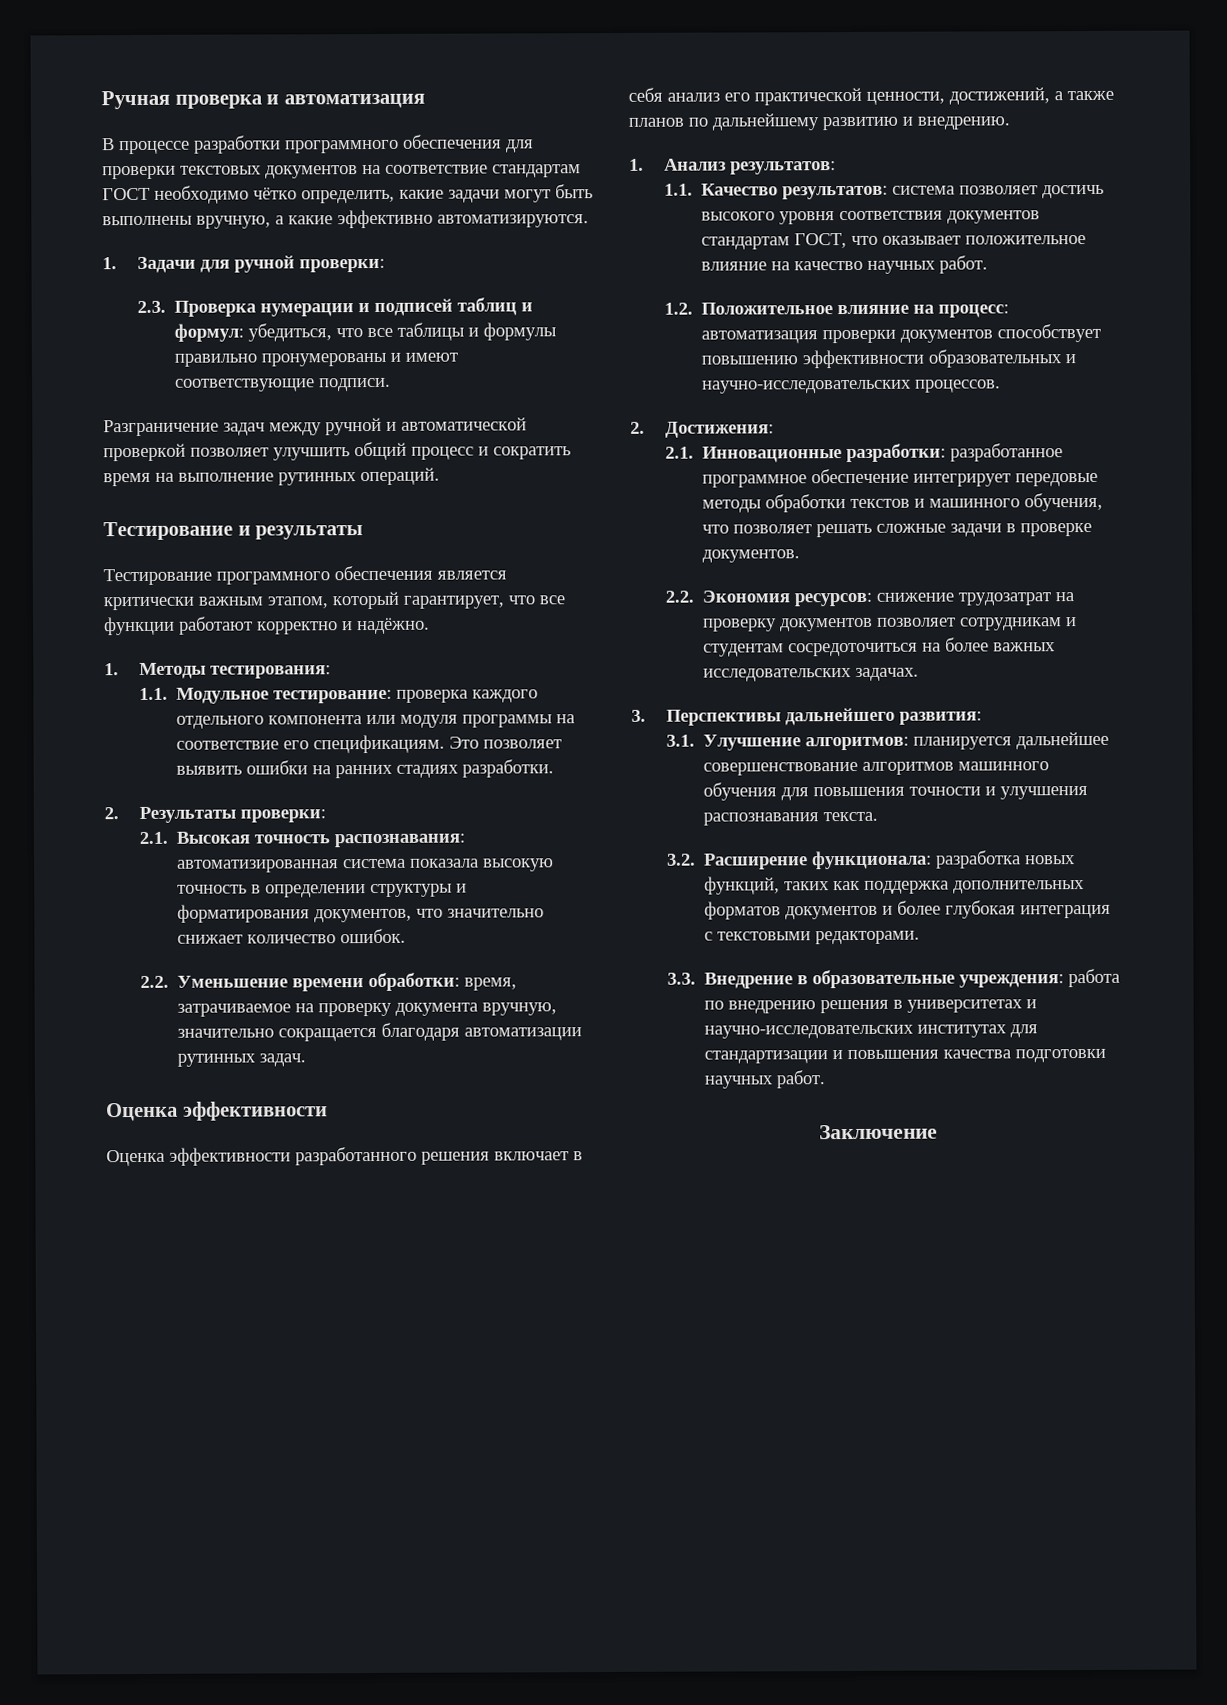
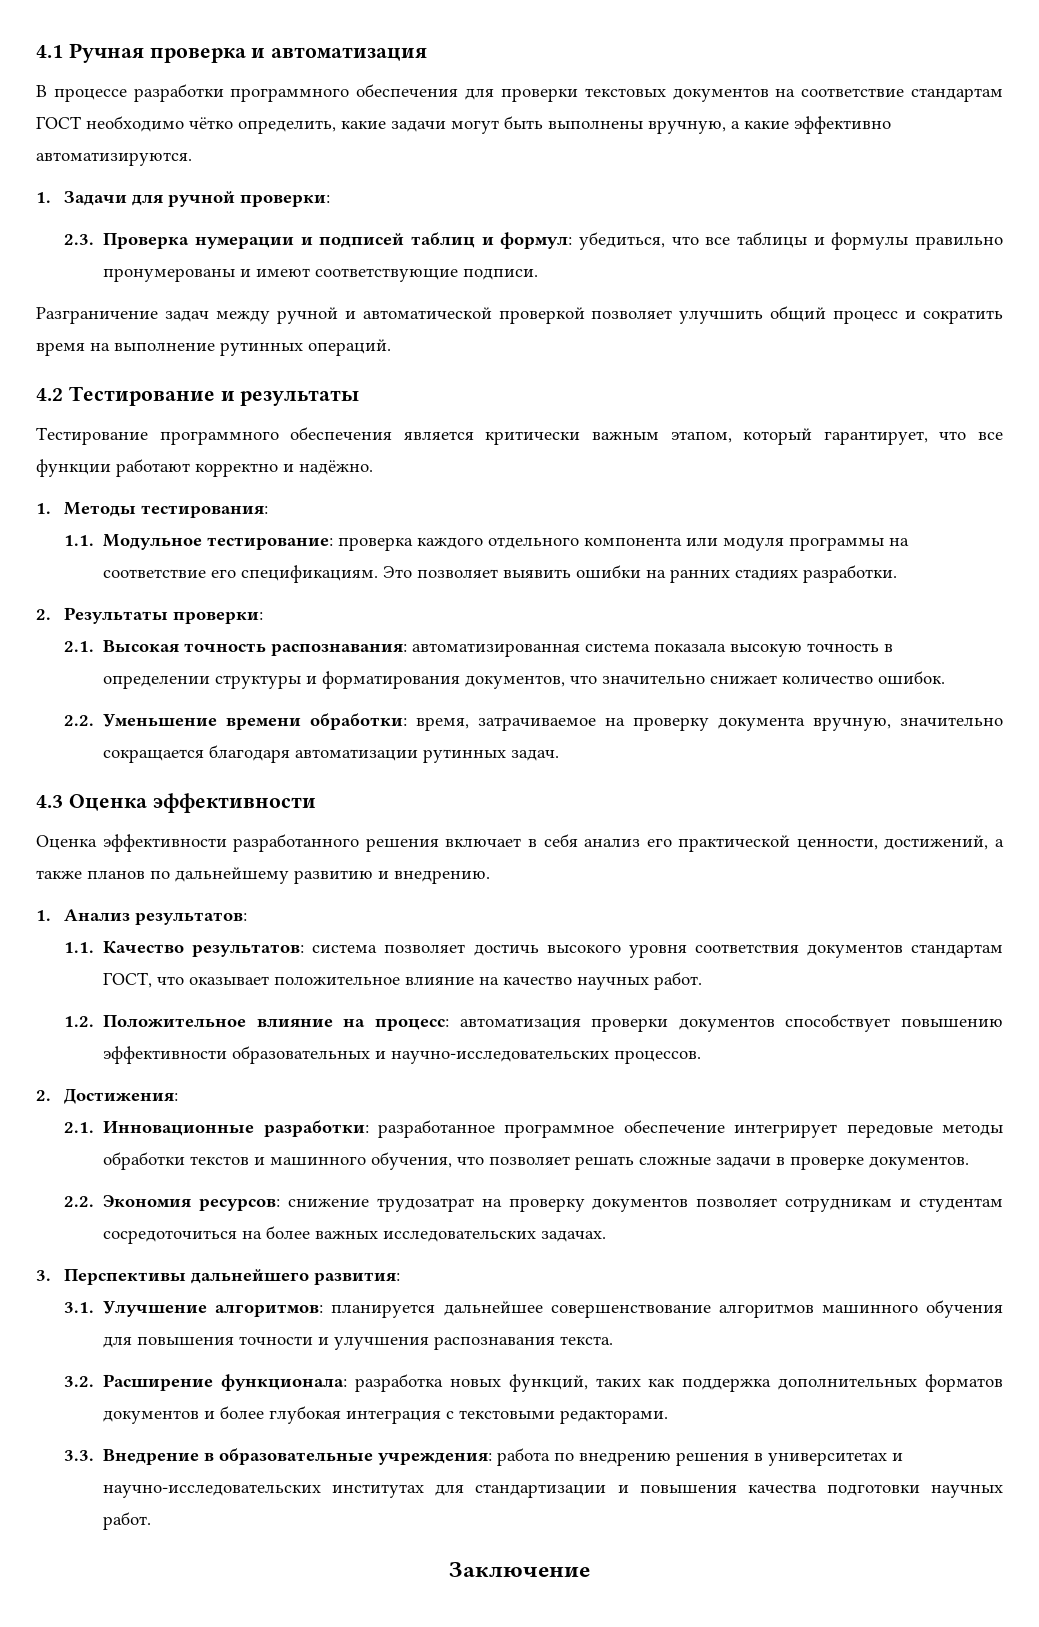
(101, 100) none -> [36,45,63,58] 4.1
(440, 476) none -> [36,388,63,401] 4.2
(307, 1060) none -> [36,795,63,808] 4.3

